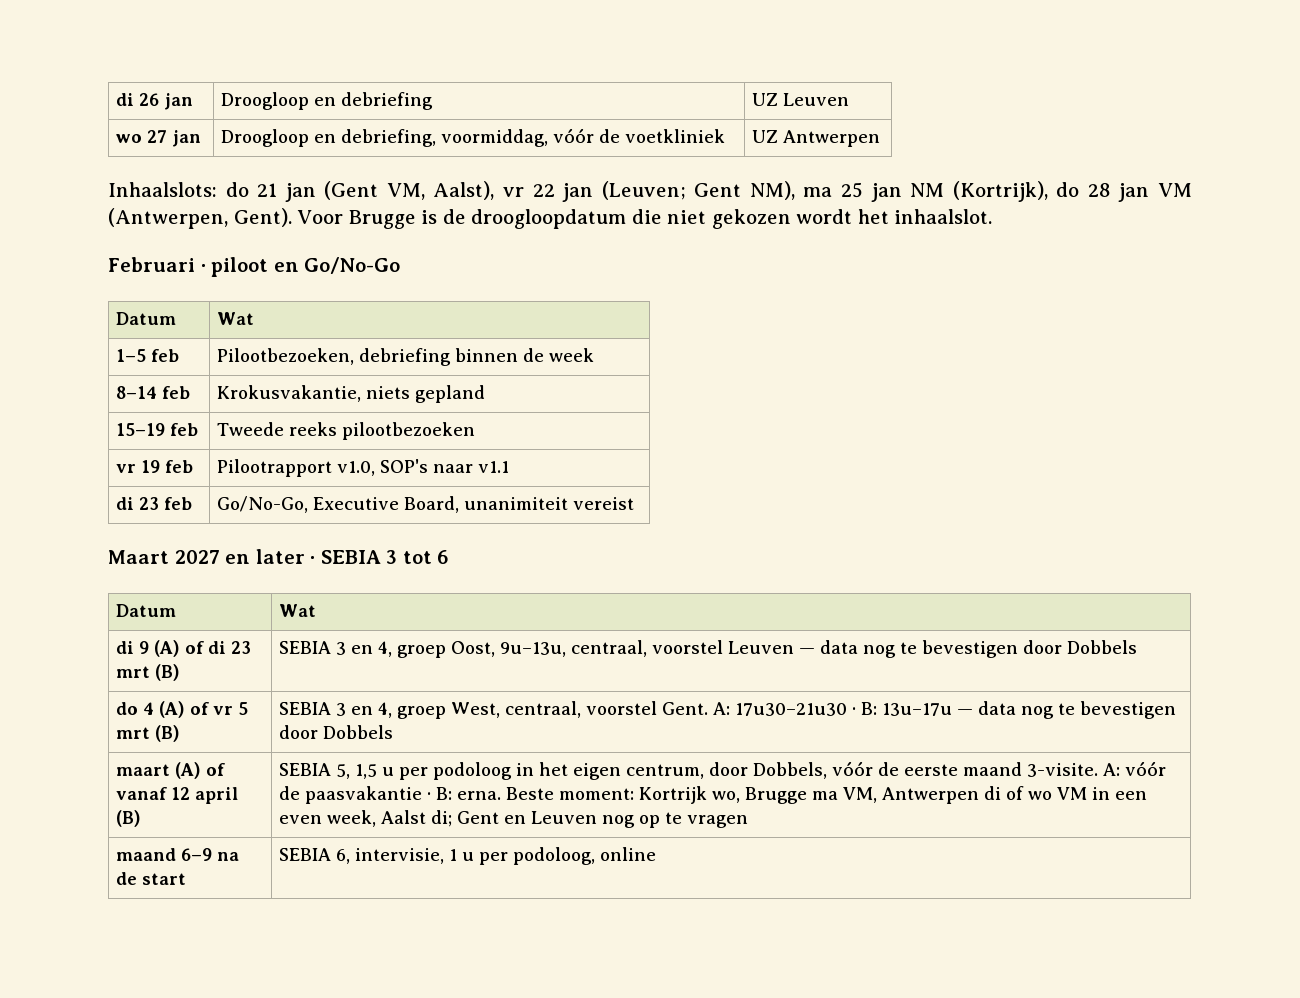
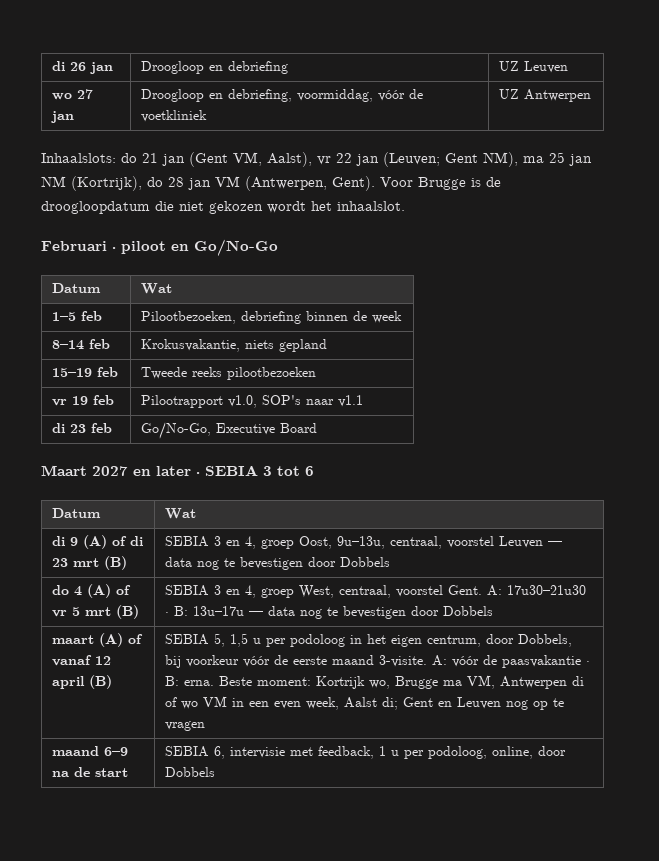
[404,496,635,513] Board, unanimiteit vereist -> [280,423,318,433] Board
(828, 770) none -> [165,655,240,668] bij voorkeur
[355,848,445,864] intervisie, -> [230,746,375,759] intervisie met feedback,
[600,847,657,861] online -> [492,746,567,759] [165,767,216,777] online, door Dobbels

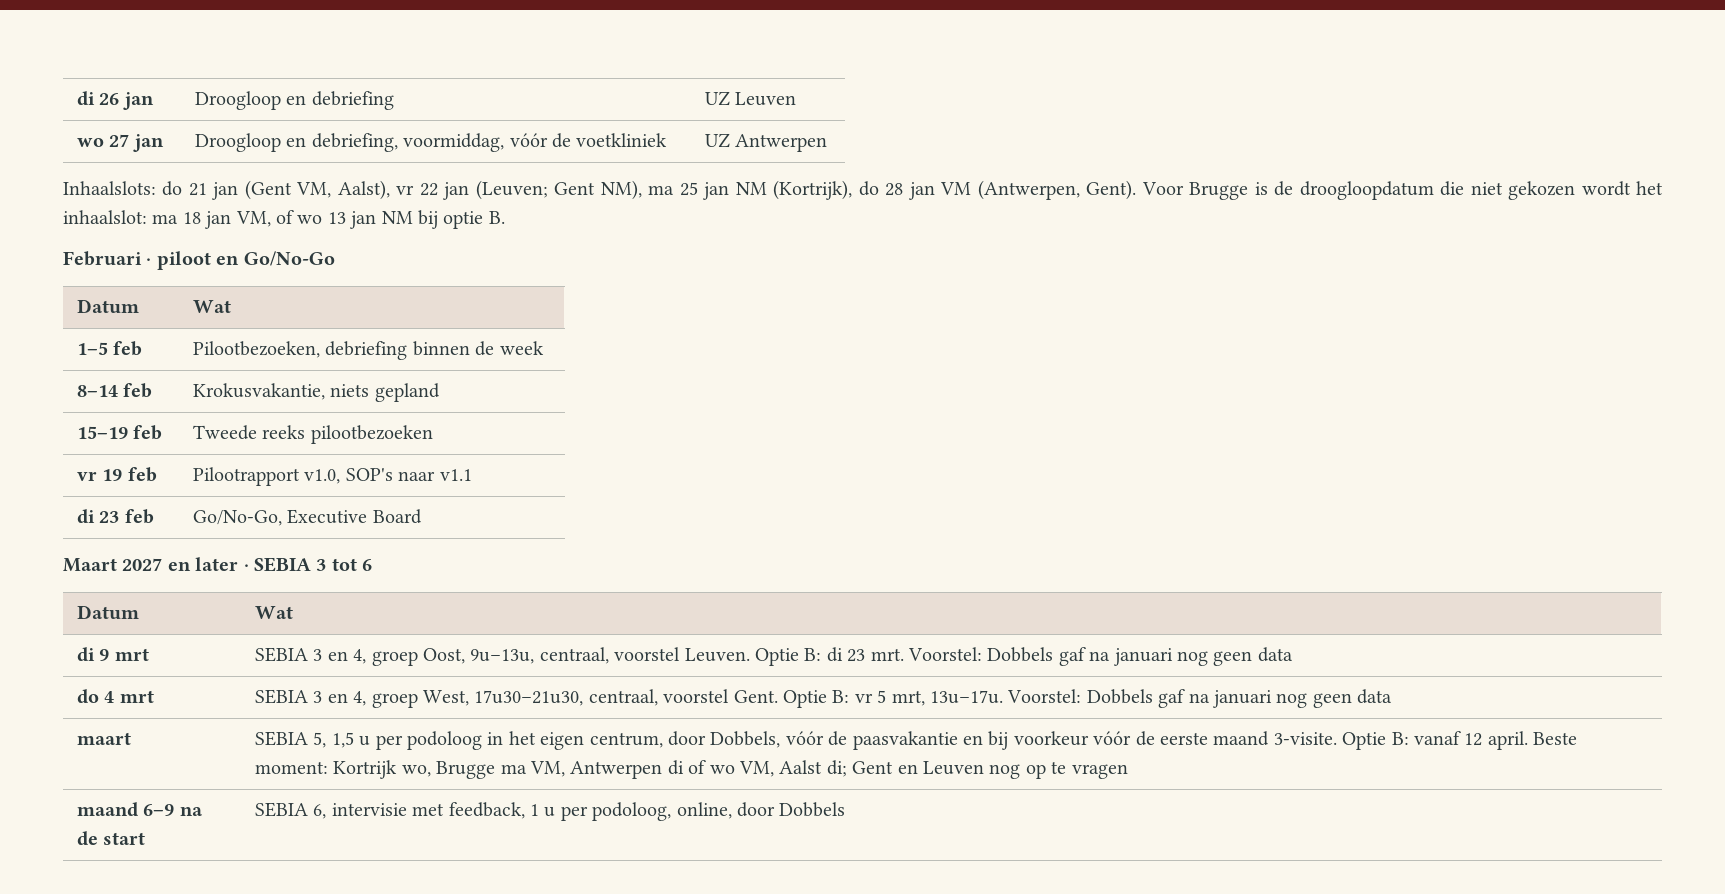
[337,201,405,211] inhaalslot. -> [63,210,505,229] inhaalslot: ma 18 jan VM, of wo 13 jan NM bij optie B.
[83,535,144,549] [52,556,128,570] (A) of di 23 mrt (B) -> [114,648,149,661] mrt
[499,536,563,548] [165,557,391,570] [52,584,132,598] [52,605,140,619] Leuven — data nog te bevestigen door Dobbels // do 4 (A) of vr 5 mrt (B) -> [684,647,1293,666] [77,689,154,704] Leuven. Optie B: di 23 mrt. Voorstel: Dobbels gaf na januari nog geen data // do 4 mrt
(335, 591) none -> [474,690,584,706] 17u30–21u30,
[487,585,587,596] [165,606,494,619] [52,633,144,647] [52,655,112,666] [52,675,113,689] A: 17u30–21u30 · B: 13u–17u — data nog te bevestigen door Dobbels // maart (A) of vanaf 12 april (B) -> [783,689,1393,708] [77,732,132,745] Optie B: vr 5 mrt, 13u–17u. Voorstel: Dobbels gaf na januari nog geen data // maart
(573, 640) none -> [785,731,984,750] vóór de paasvakantie en
[432,655,591,668] [165,676,215,686] A: vóór de paasvakantie · B: erna. -> [1342,731,1528,750] Optie B: vanaf 12 april.
[203,696,340,710] VM in een even week, -> [739,761,775,777] VM,

